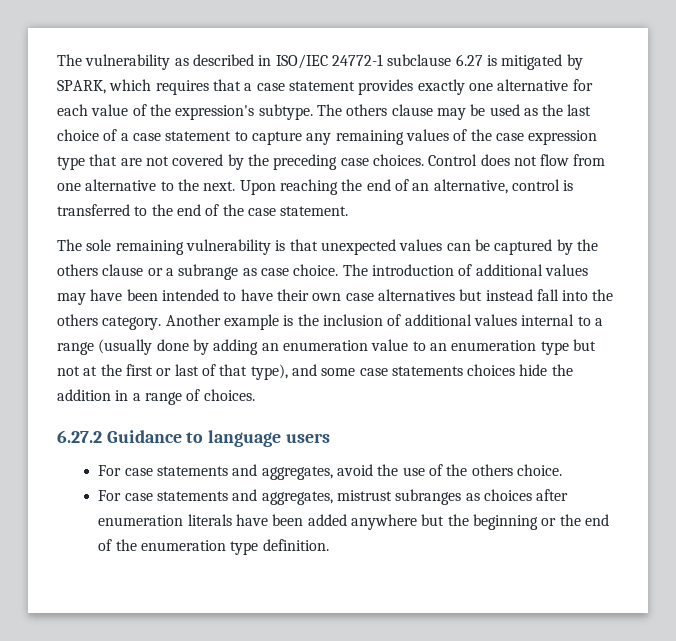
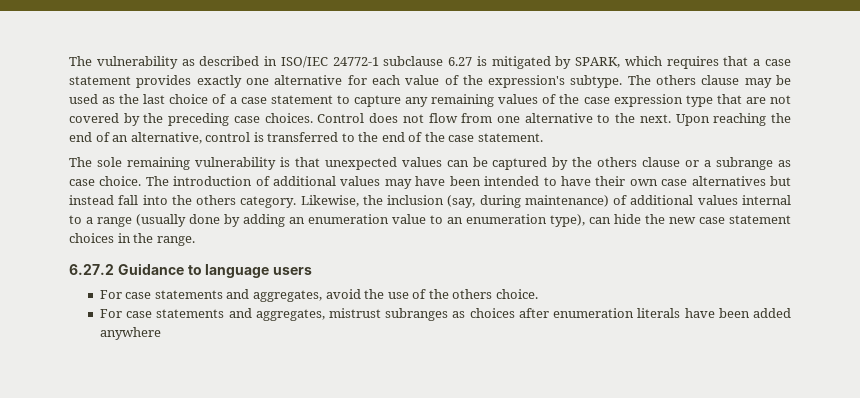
[165,314,383,330] Another example is the inclusion -> [300,195,609,208] Likewise, the inclusion (say, during maintenance)
[540,339,596,355] [57,364,573,380] [57,389,255,405] type but not at the first or last of that type), and some case statements choices hide the addition in a range of choices. -> [550,214,791,227] [69,233,195,246] type), can hide the new case statement choices in the range.
[421,514,609,530] [98,539,329,555] but the beginning or the end of the enumeration type definition. -> (161, 333) none

